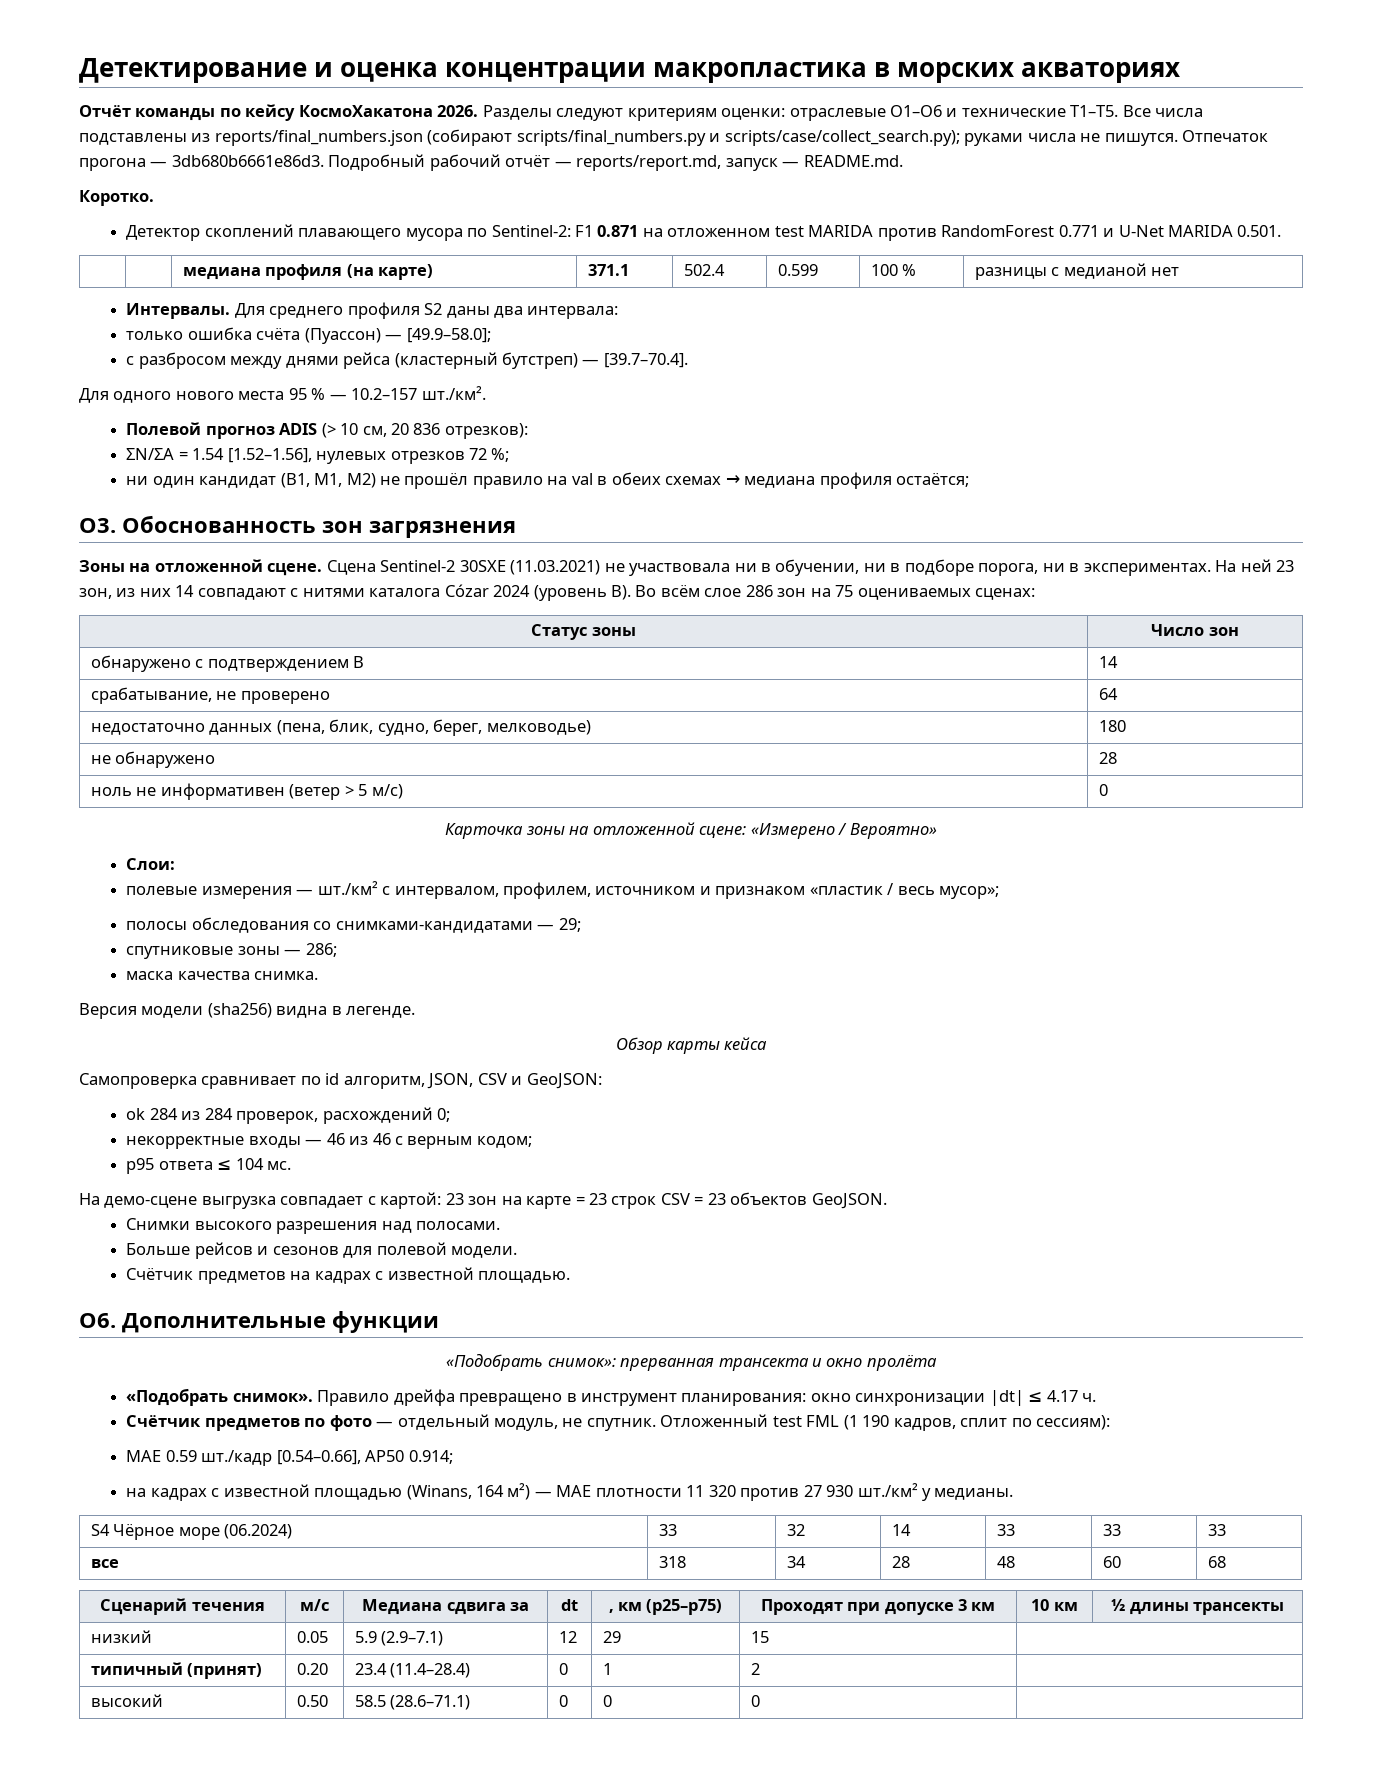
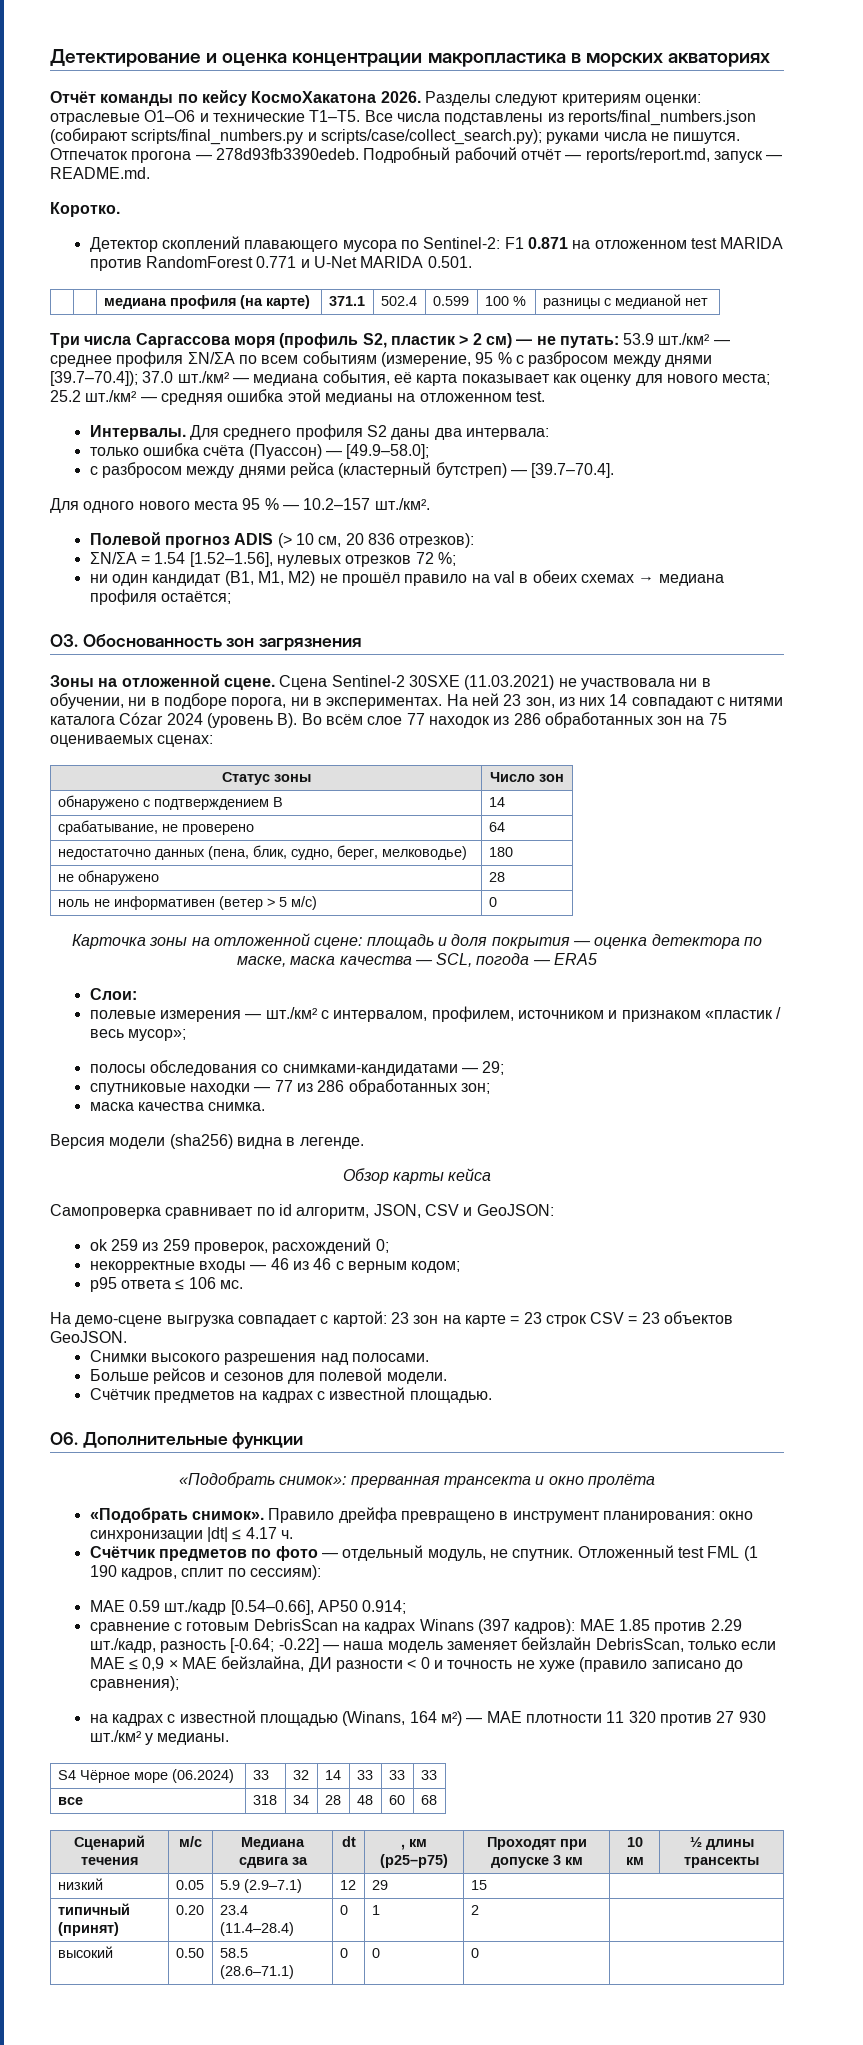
[171,155,324,167] 3db680b6661e86d3. -> [215,148,359,160] 278d93fb3390edeb.
(1180, 271) none -> [50,333,730,348] [50,351,712,367] [50,370,771,386] [50,389,545,405] // Три числа Саргассова моря (профиль S2, пластик > 2 см) — не путать: 53.9 шт./км² — среднее профиля ΣN/ΣA по всем событиям (измерение, 95 % с разбросом между днями [39.7–70.4]); 37.0 шт./км² — медиана события, её карта показывает как оценку для нового места; 25.2 шт./км² — средняя ошибка этой медианы на отложенном test.
[745,585,773,597] 286 -> [406,712,653,728] 77 находок из 286 обработанных
[750,823,937,839] «Измерено / Вероятно» -> [366,934,762,949] [236,953,598,967] площадь и доля покрытия — оценка детектора по маске, маска качества — SCL, погода — ERA5
[237,943,337,957] зоны — 286; -> [190,1079,490,1095] находки — 77 из 286 обработанных зон;
[149,1108,233,1120] 284 из 284 -> [111,1239,190,1251] 259 из 259
[235,1158,264,1170] 104 -> [188,1277,216,1289] 106
(453, 1457) none -> [89,1619,742,1634] [89,1637,777,1653] [89,1656,743,1672] [89,1676,179,1691] // сравнение с готовым DebrisScan на кадрах Winans (397 кадров): MAE 1.85 против 2.29 шт./кадр, разность [-0.64; -0.22] — наша модель заменяет бейзлайн DebrisScan, только если MAE ≤ 0,9 × MAE бейзлайна, ДИ разности < 0 и точность не хуже (правило записано до сравнения);

